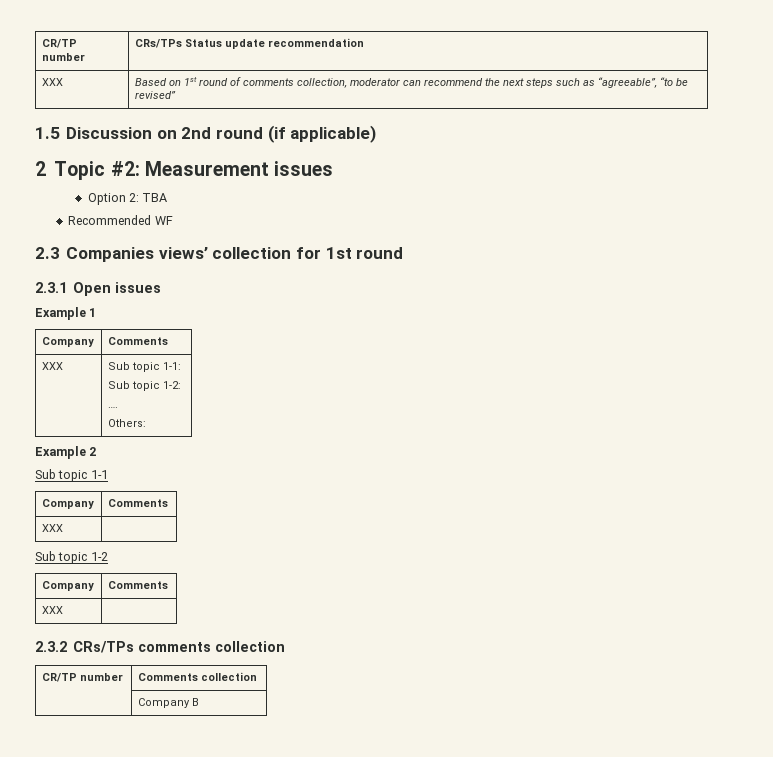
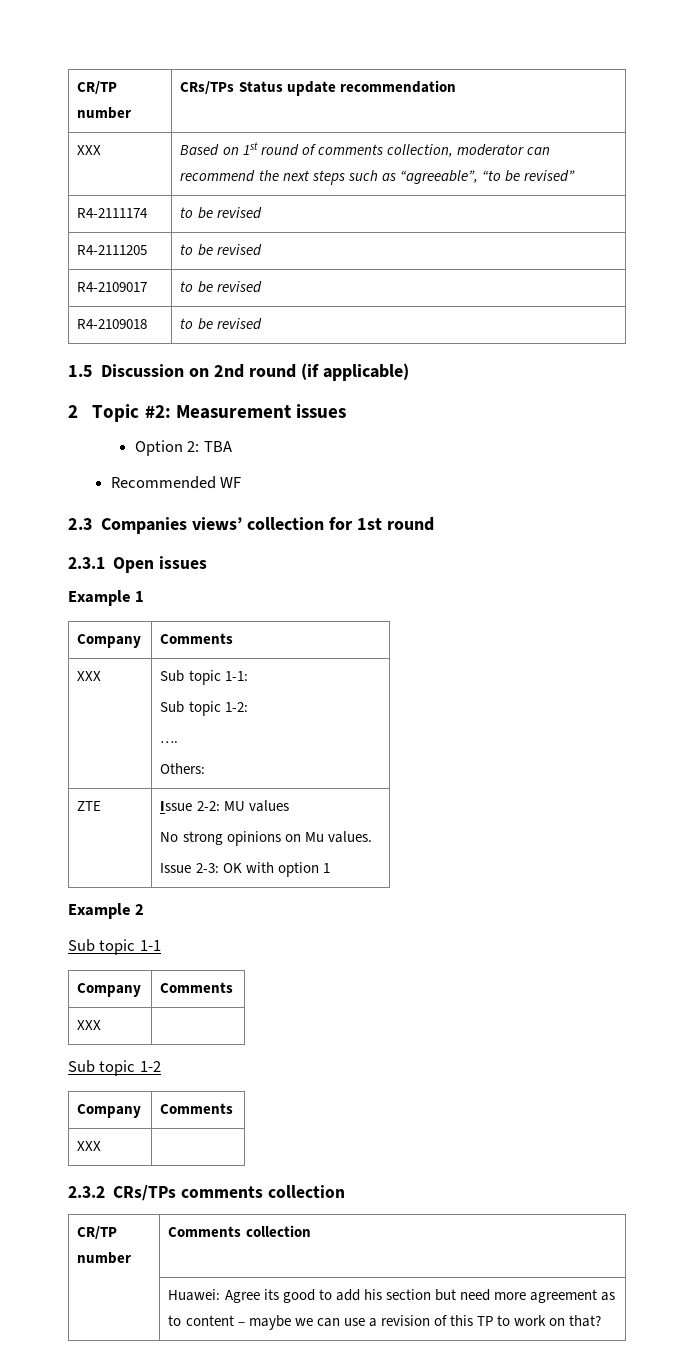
(176, 95) none -> [77,208,149,218] [180,207,262,219] [77,245,148,255] [180,244,262,256] [77,282,148,292] [180,281,262,293] [77,319,148,329] [180,318,262,330] // R4-2111174 | to be revised // R4-2111205 | to be revised // R4-2109017 | to be revised // R4-2109018 | to be revised
(146, 423) none -> [77,801,102,811] [160,800,289,812] [160,831,372,846] [160,862,330,877] // ZTE | Issue 2-2: MU values // No strong opinions on Mu values. // Issue 2-3: OK with option 1
[137,698,199,708] Company B -> [168,1289,616,1303] [168,1315,602,1330] Huawei: Agree its good to add his section but need more agreement as to content – maybe we can use a revision of this TP to work on that?

